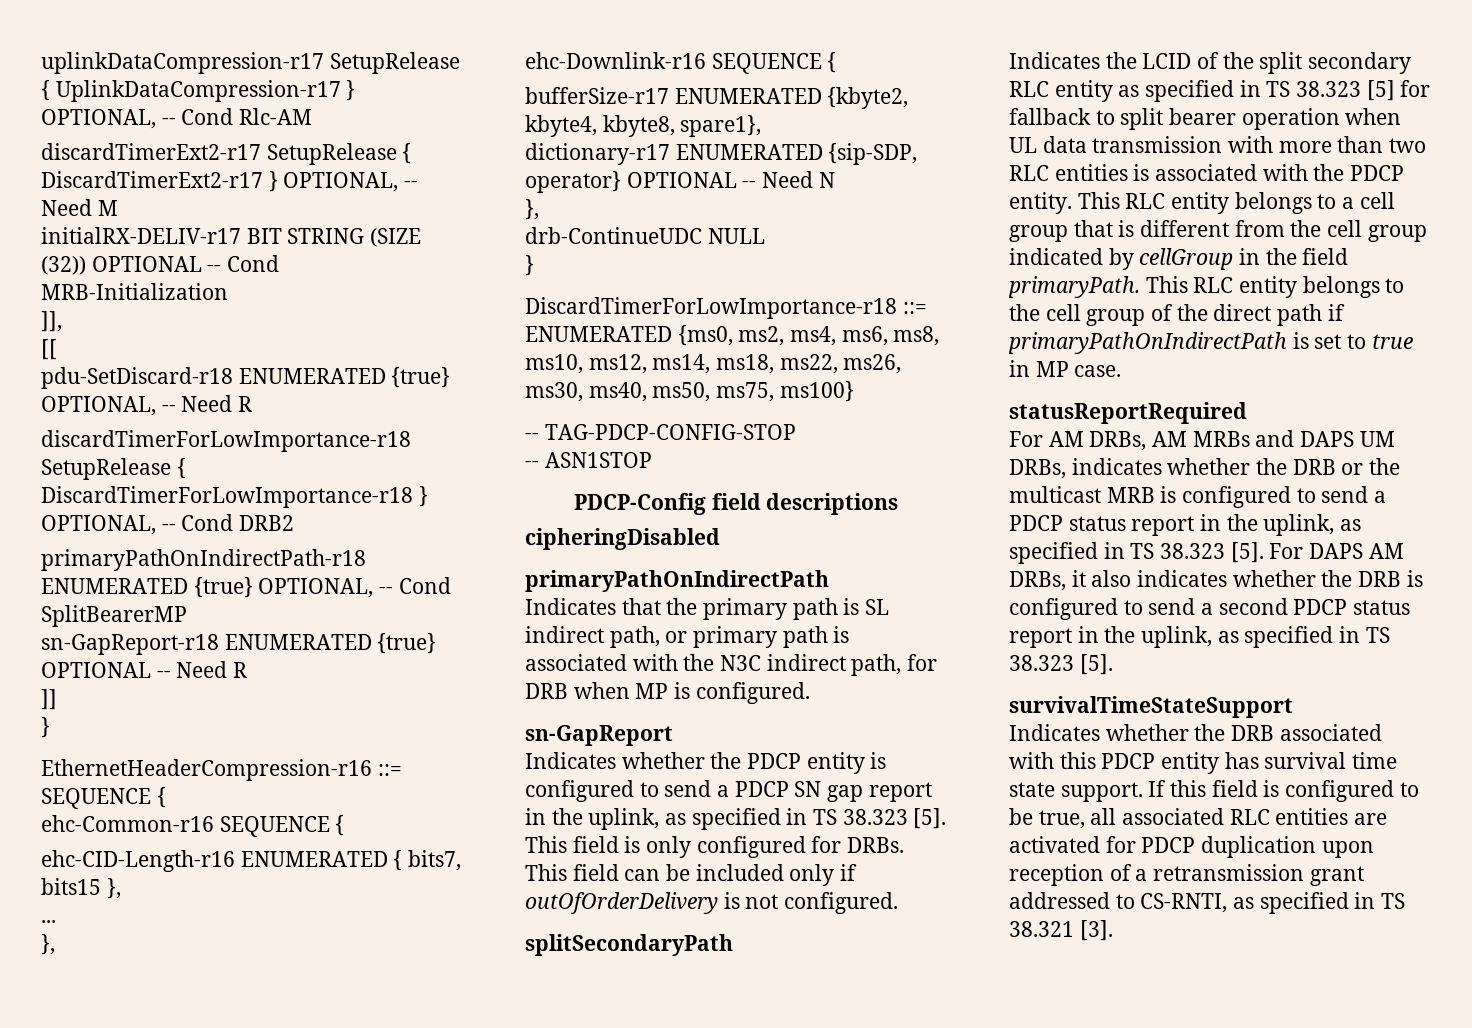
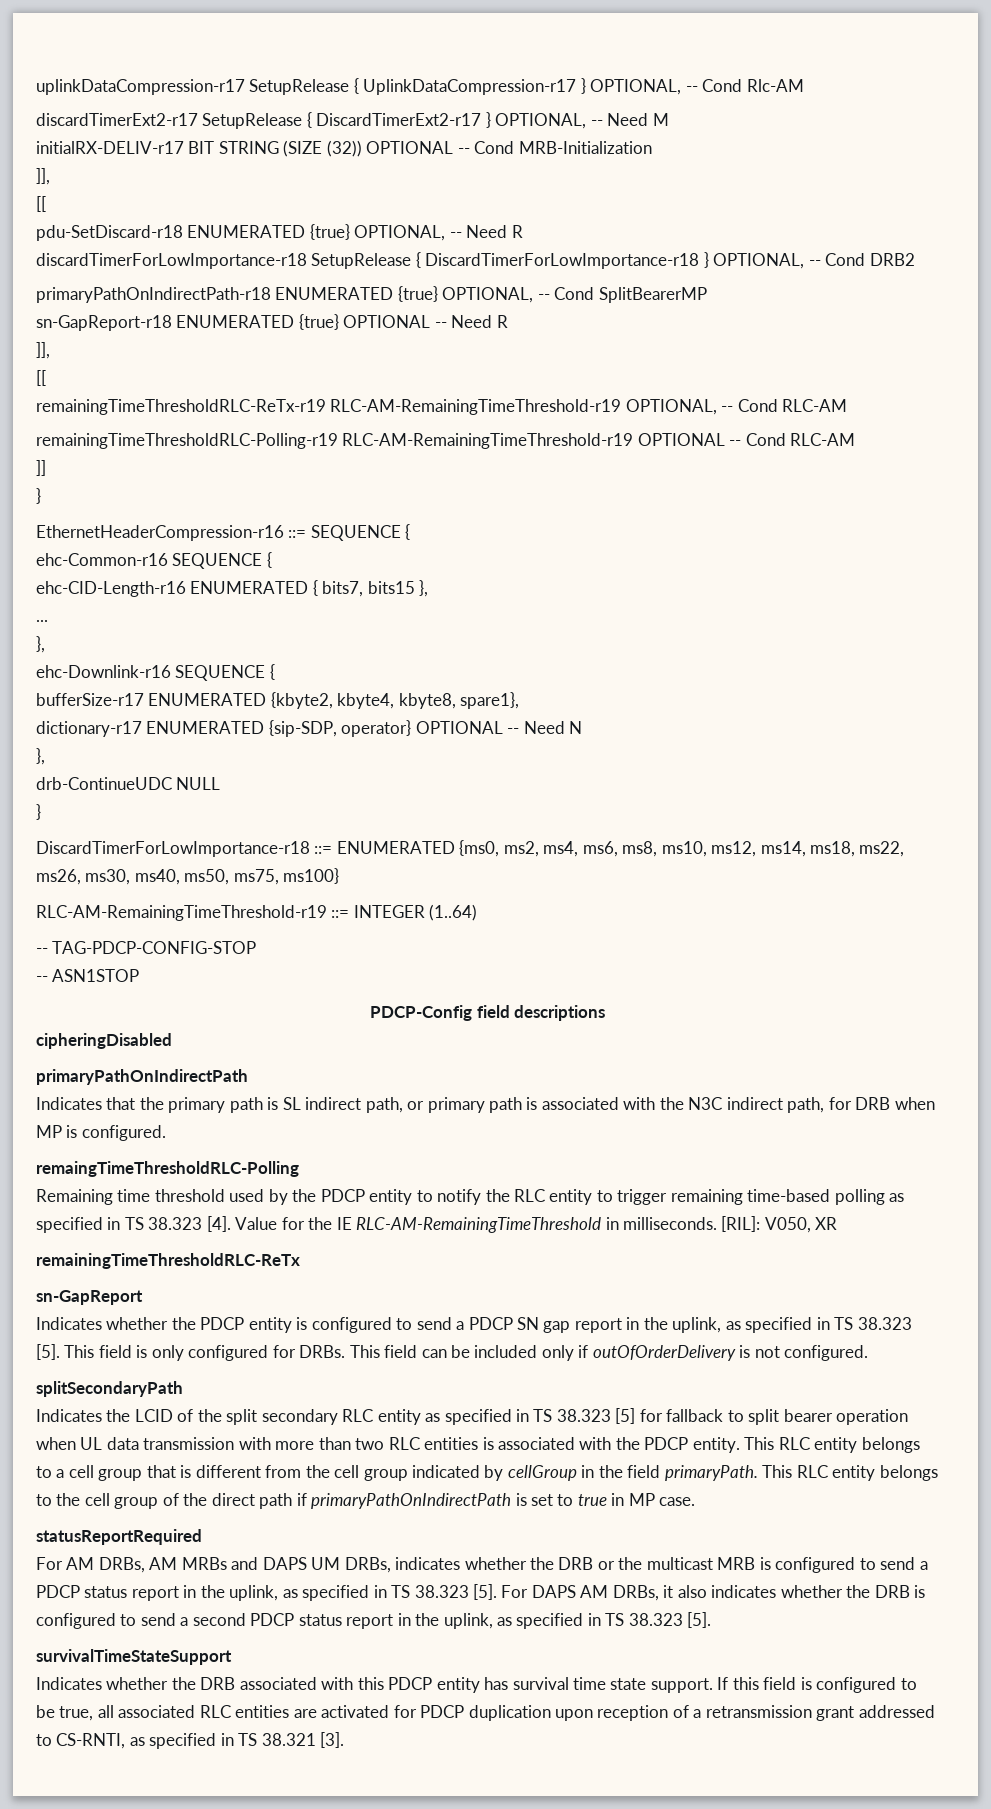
(248, 670) none -> [36,342,50,359] [36,370,46,386] [36,399,848,415] [36,433,856,449] // ]], // [[ // remainingTimeThresholdRLC-ReTx-r19 RLC-AM-RemainingTimeThreshold-r19 OPTIONAL, -- Cond RLC-AM // remainingTimeThresholdRLC-Polling-r19 RLC-AM-RemainingTimeThreshold-r19 OPTIONAL -- Cond RLC-AM
(854, 391) none -> [36,904,478,921] // RLC-AM-RemainingTimeThreshold-r19 ::= INTEGER (1..64)
(810, 693) none -> [36,1161,299,1177] [36,1189,905,1205] [36,1216,838,1233] [36,1253,300,1269] // remaingTimeThresholdRLC-Polling // Remaining time threshold used by the PDCP entity to notify the RLC entity to trigger remaining time-based polling as specified in TS 38.323 [4]. Value for the IE RLC-AM-RemainingTimeThreshold in milliseconds. [RIL]: V050, XR // remainingTimeThresholdRLC-ReTx

